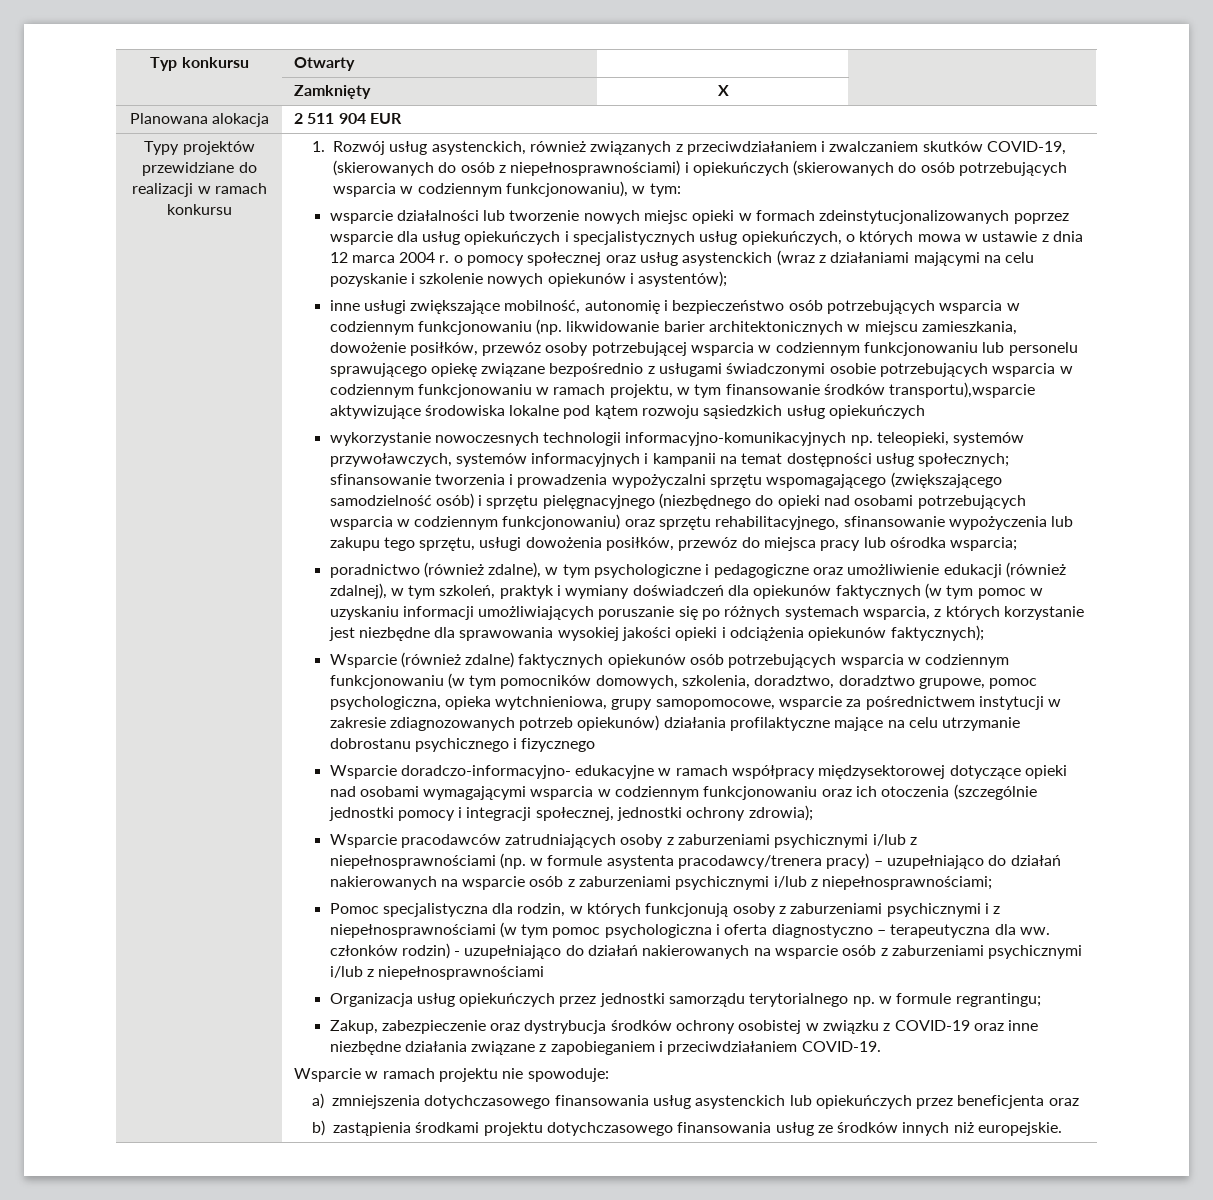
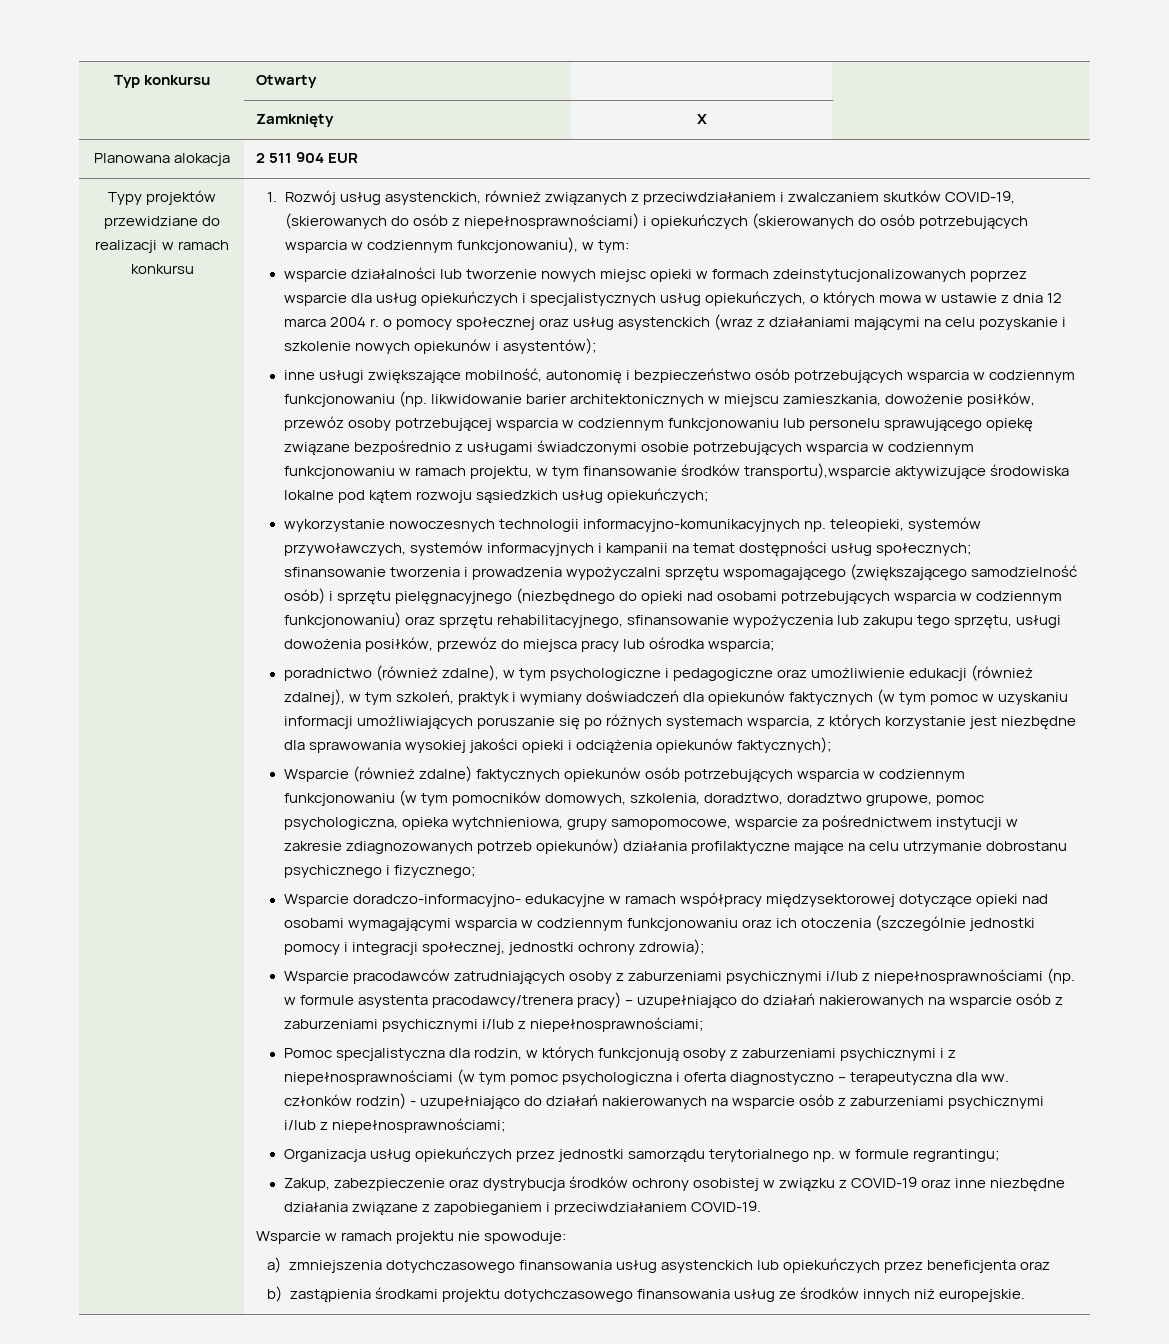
[829,405,926,419] opiekuńczych -> [606,488,709,503] opiekuńczych;
[521,738,596,752] fizycznego -> [393,865,476,878] fizycznego;
[378,966,545,980] niepełnosprawnościami -> [331,1118,506,1133] niepełnosprawnościami;

